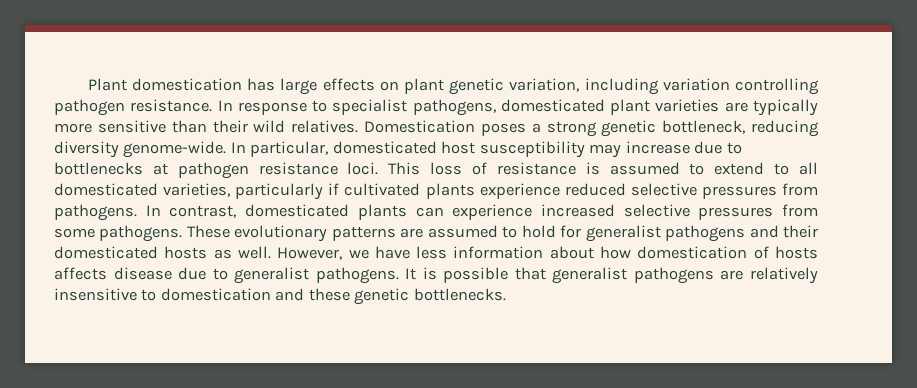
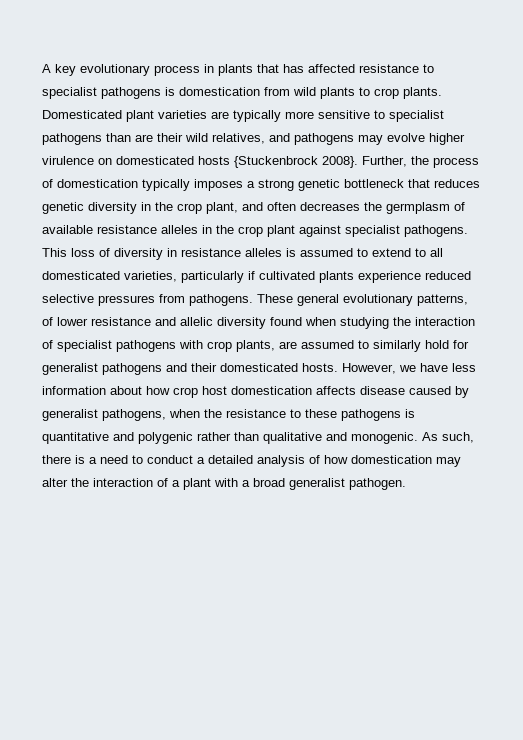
[87,78,819,95] [54,99,605,116] Plant domestication has large effects on plant genetic variation, including variation controlling pathogen resistance. In response to specialist pathogens, domesticated -> [42,64,434,76] [42,87,442,99] [42,110,122,119] A key evolutionary process in plants that has affected resistance to specialist pathogens is domestication from wild plants to crop plants. Domesticated
[171,120,820,137] [54,141,742,158] [54,162,576,179] than their wild relatives. Domestication poses a strong genetic bottleneck, reducing diversity genome-wide. In particular, domesticated host susceptibility may increase due to bottlenecks at pathogen resistance loci. This loss of resistance -> [374,110,444,122] [42,133,465,145] [42,156,479,168] [42,179,480,191] [42,202,465,214] [42,225,468,237] [42,248,282,260] to specialist pathogens than are their wild relatives, and pathogens may evolve higher virulence on domesticated hosts {Stuckenbrock 2008}. Further, the process of domestication typically imposes a strong genetic bottleneck that reduces genetic diversity in the crop plant, and often decreases the germplasm of available resistance alleles in the crop plant against specialist pathogens. This loss of diversity in resistance alleles
[145,204,819,220] [54,225,396,242] In contrast, domesticated plants can experience increased selective pressures from some pathogens. These evolutionary patterns -> [257,294,468,306] [42,317,475,329] [42,340,275,352] These general evolutionary patterns, of lower resistance and allelic diversity found when studying the interaction of specialist pathogens with crop plants,
(518, 232) none -> [373,340,421,352] similarly
[164,246,271,259] hosts as well. -> [302,363,338,372] hosts.
[637,246,818,259] [54,267,819,284] [54,288,506,305] domestication of hosts affects disease due to generalist pathogens. It is possible that generalist pathogens are relatively insensitive to domestication and these genetic bottlenecks. -> [173,386,469,398] [42,409,415,421] [42,432,474,444] [42,455,461,467] [42,478,406,490] crop host domestication affects disease caused by generalist pathogens, when the resistance to these pathogens is quantitative and polygenic rather than qualitative and monogenic. As such, there is a need to conduct a detailed analysis of how domestication may alter the interaction of a plant with a broad generalist pathogen.

